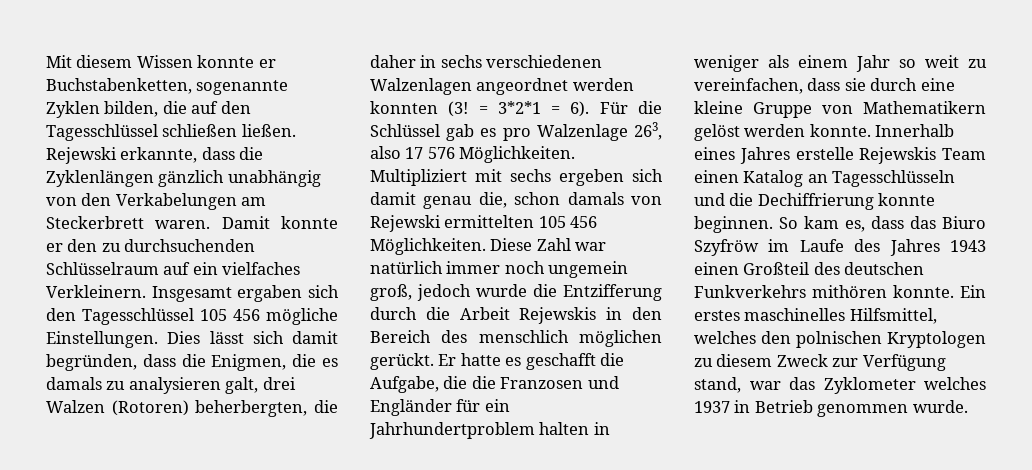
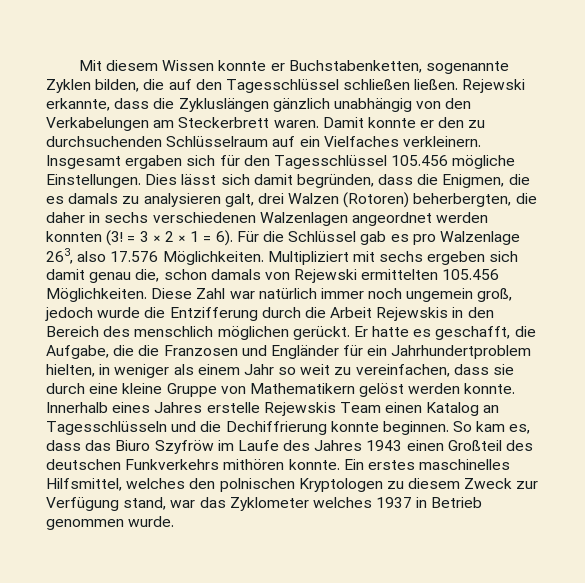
[46,170,154,187] Zyklenlängen -> [178,98,269,112] Zykluslängen
[222,262,301,275] [46,285,146,298] vielfaches Verkleinern. -> [323,136,481,147] Vielfaches verkleinern.
[46,308,260,325] den Tagesschlüssel 105 456 -> [219,155,449,169] für den Tagesschlüssel 105.456
[497,101,541,114] 3*2*1 -> [139,231,200,242] 3 × 2 × 1
[405,147,455,159] 17 576 -> [110,251,159,262] 17.576
[538,216,598,228] 105 456 -> [442,269,500,280] 105.456
[525,353,596,370] geschafft -> [435,326,511,340] geschafft,
[539,422,590,435] halten -> [46,364,95,377] hielten,

